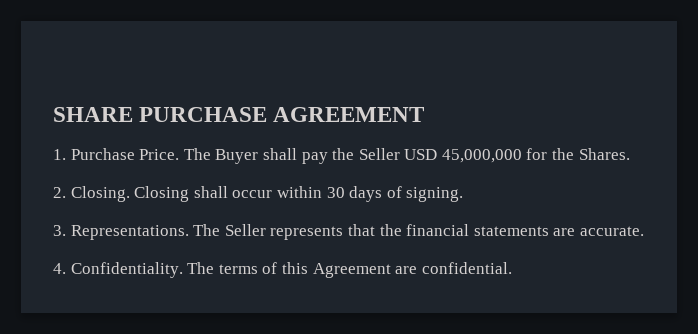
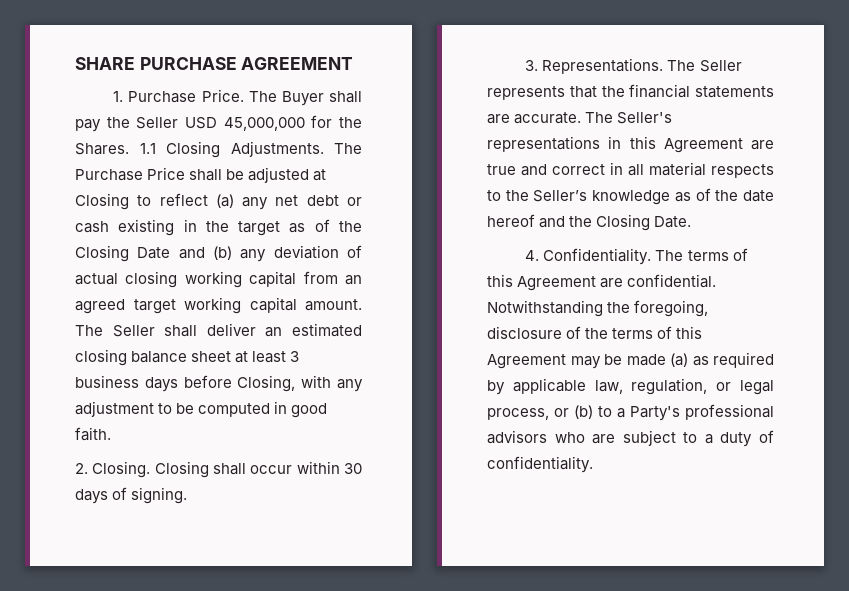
(630, 154) none -> [139,141,362,158] [75,167,327,183] [75,193,362,210] [75,219,362,236] [75,245,362,262] [75,271,362,288] [75,297,362,314] [75,323,362,337] [75,349,300,366] [75,375,364,392] [75,401,328,418] [75,427,111,441] 1.1 Closing Adjustments. The Purchase Price shall be adjusted at Closing to reflect (a) any net debt or cash existing in the target as of the Closing Date and (b) any deviation of actual closing working capital from an agreed target working capital amount. The Seller shall deliver an estimated closing balance sheet at least 3 business days before Closing, with any adjustment to be computed in good faith.
(644, 231) none -> [585,112,673,124] [487,136,774,153] [487,162,774,178] [487,188,774,205] [487,214,692,231] The Seller's representations in this Agreement are true and correct in all material respects to the Seller’s knowledge as of the date hereof and the Closing Date.
(512, 268) none -> [487,300,709,317] [487,326,703,339] [487,352,774,369] [487,378,774,395] [487,404,774,421] [487,430,774,447] [487,456,593,473] Notwithstanding the foregoing, disclosure of the terms of this Agreement may be made (a) as required by applicable law, regulation, or legal process, or (b) to a Party's professional advisors who are subject to a duty of confidentiality.

